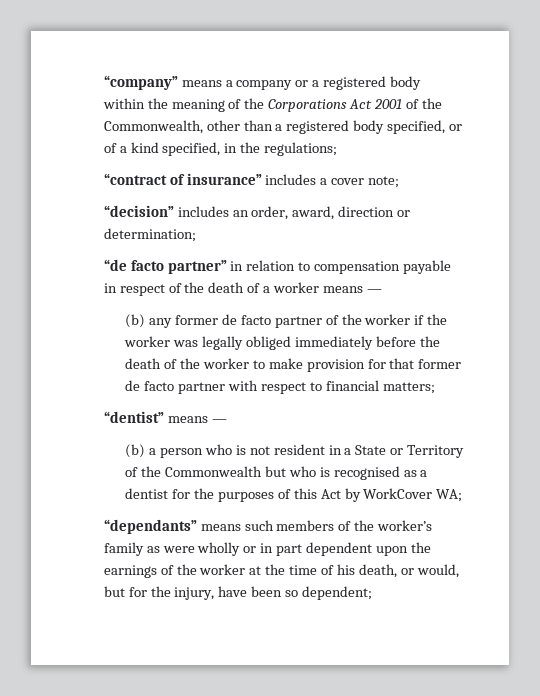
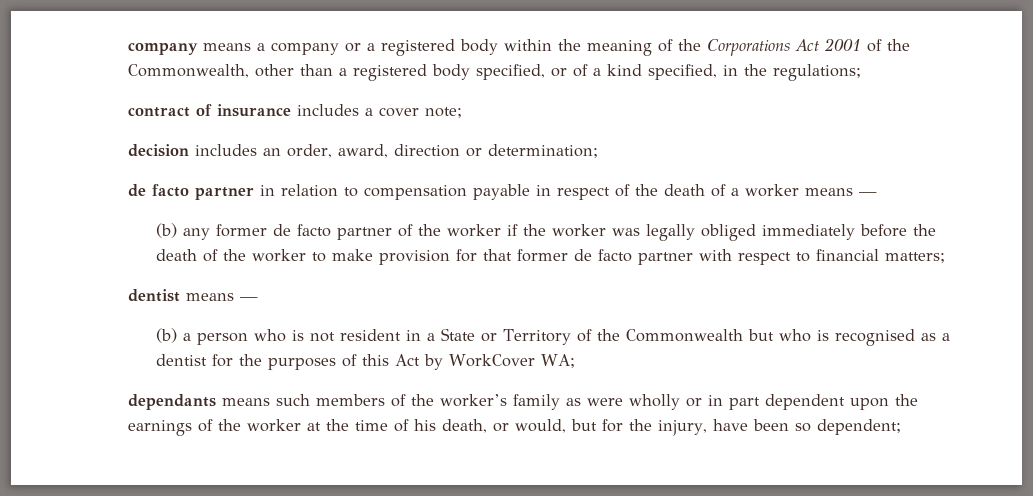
[103,75,178,90] “company” -> [128,42,199,55] company
[103,173,262,185] “contract of insurance” -> [128,104,292,117] contract of insurance
[103,205,174,217] “decision” -> [128,144,190,157] decision
[103,259,227,274] “de facto partner” -> [128,184,255,200] de facto partner
[103,411,164,423] “dentist” -> [128,289,181,302] dentist
[103,519,197,534] “dependants” -> [128,394,217,410] dependants

